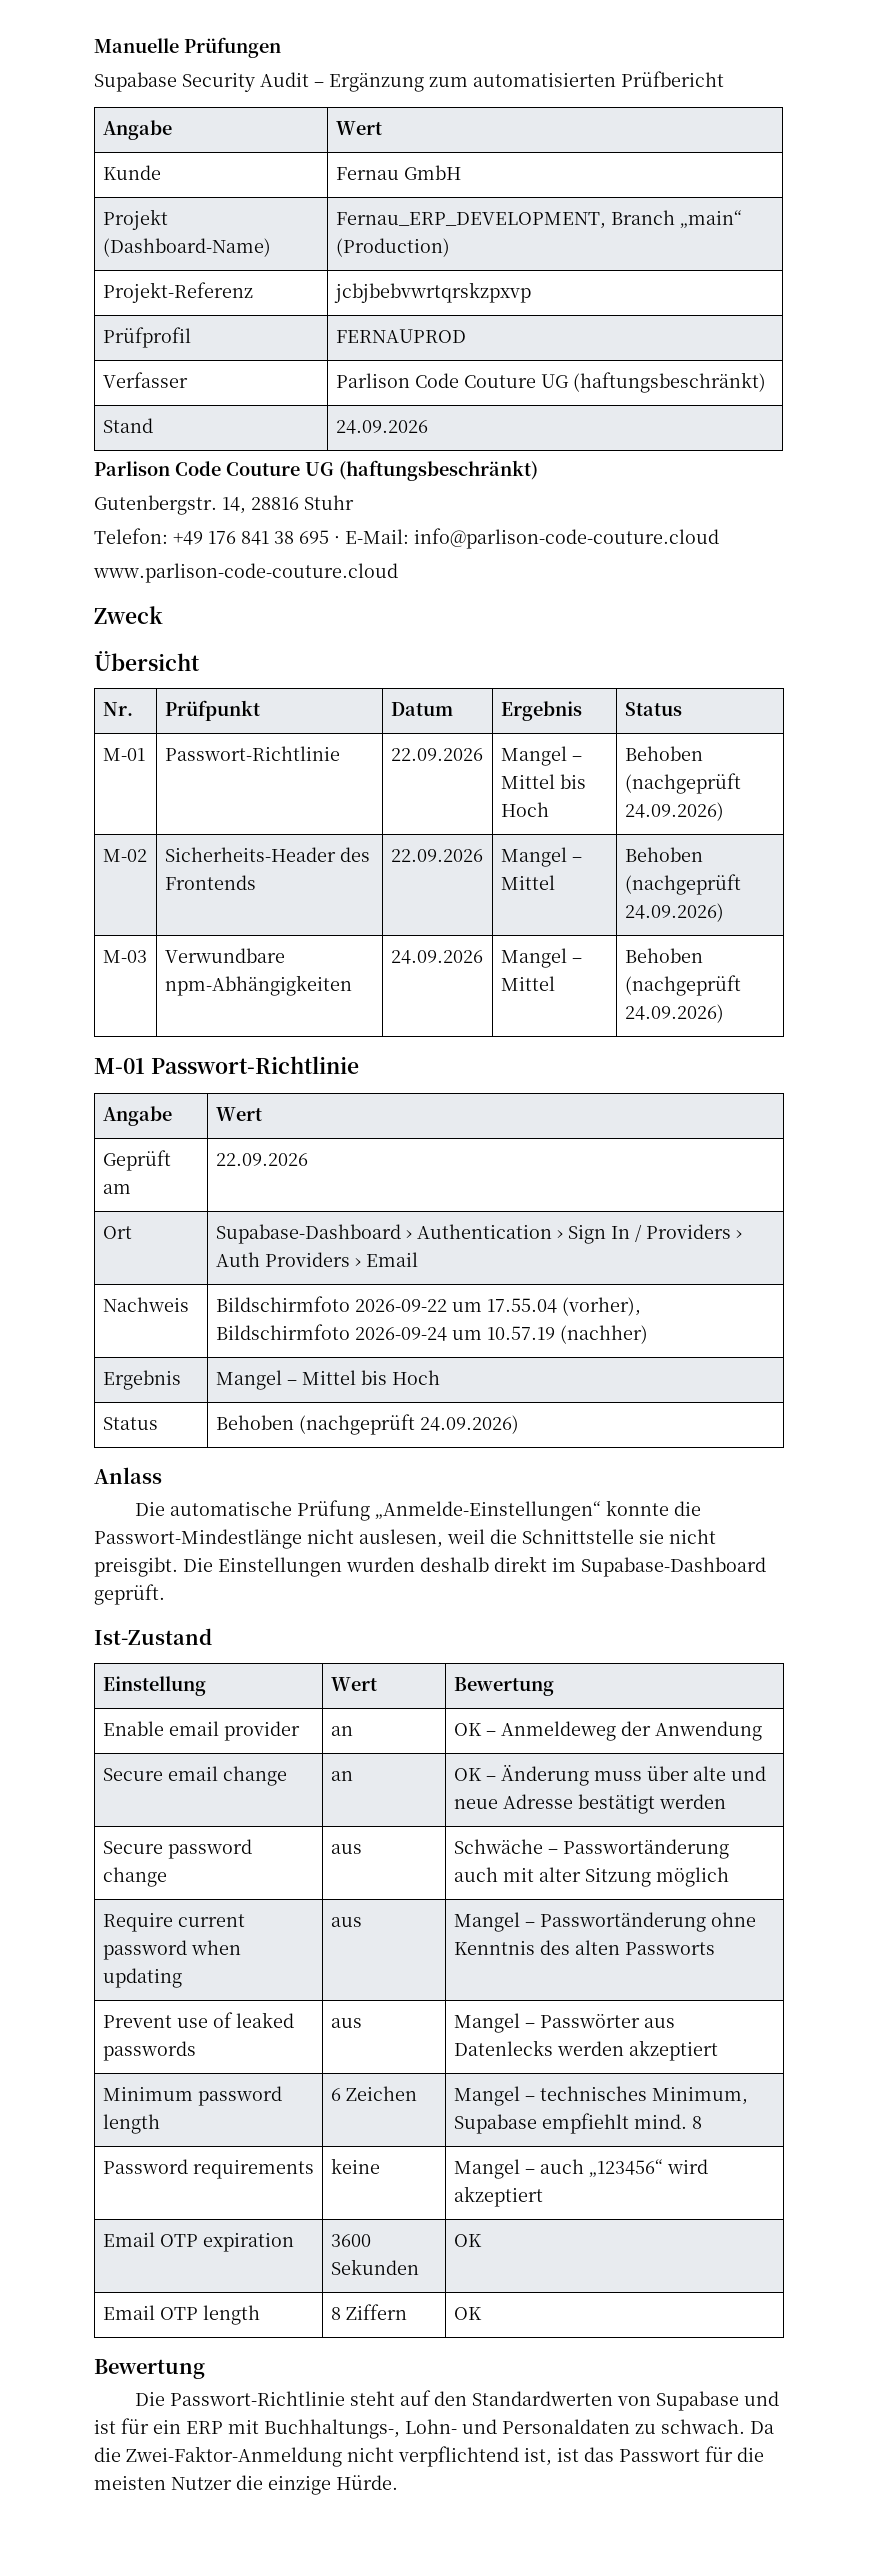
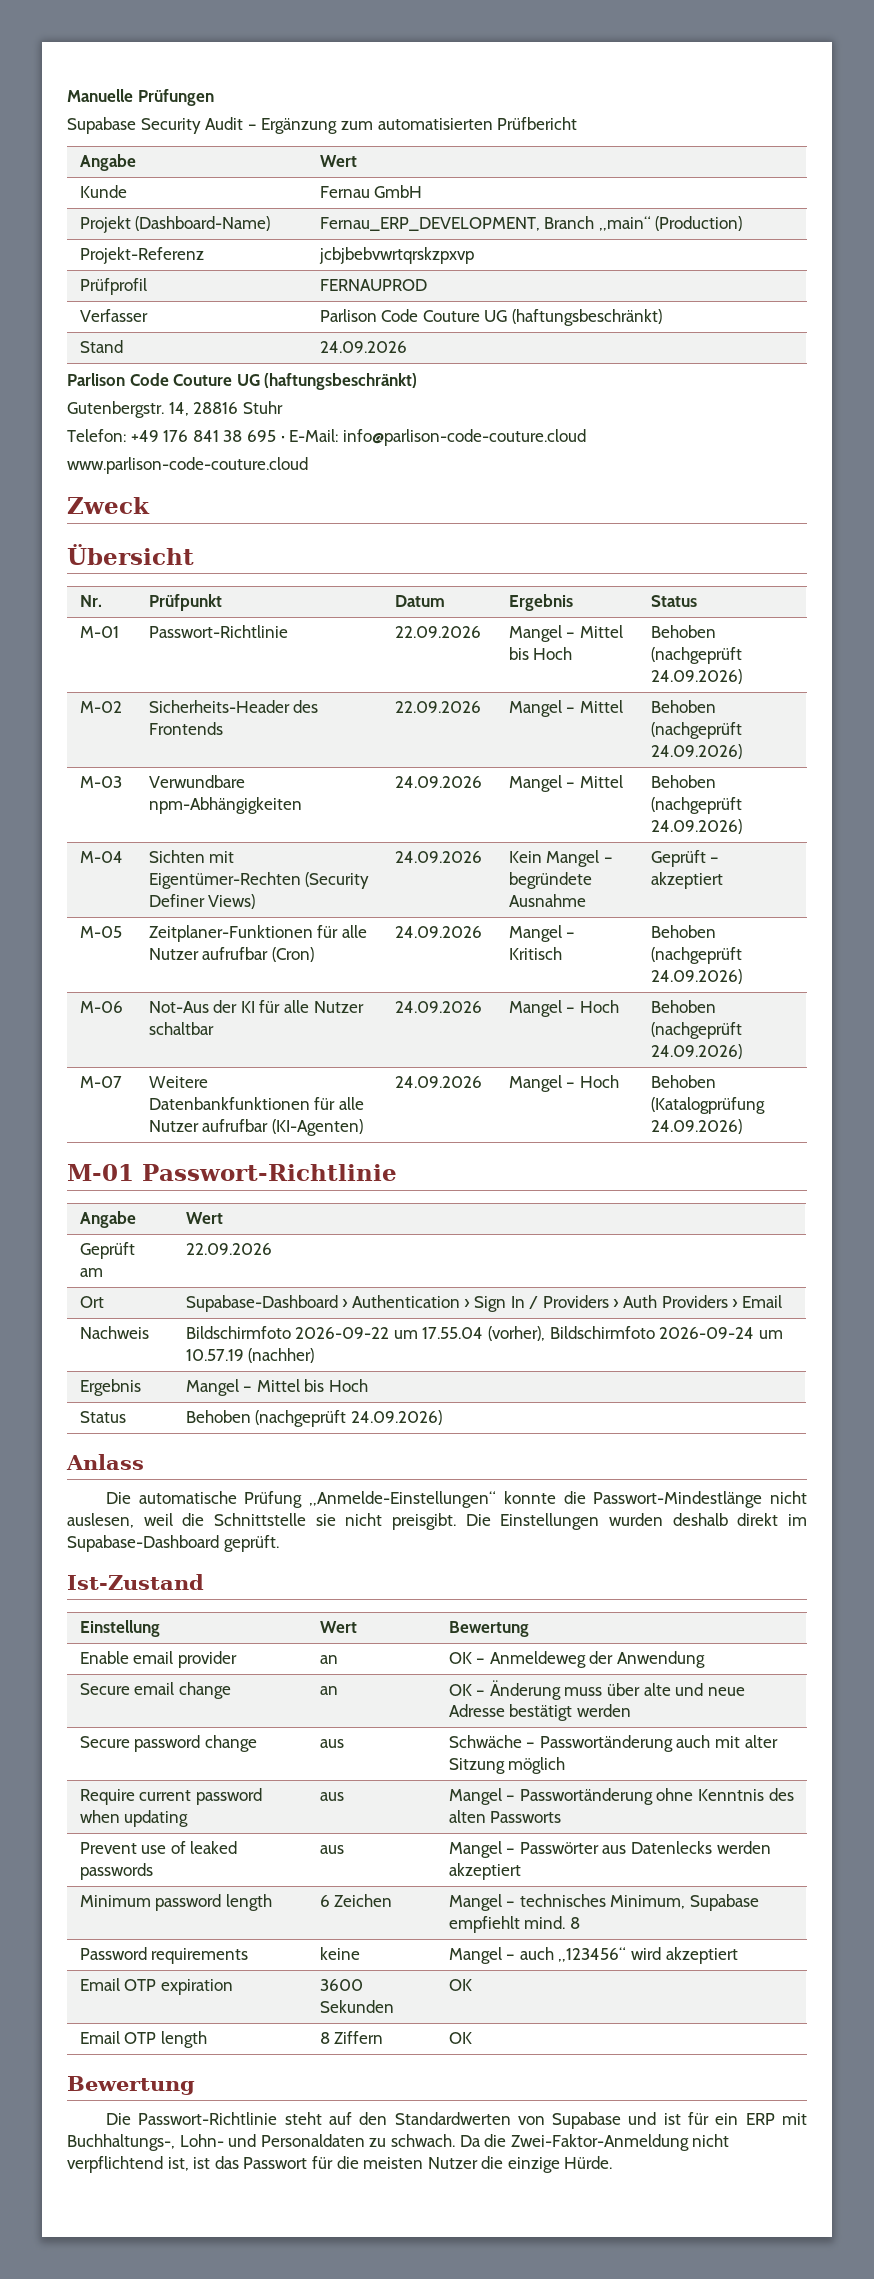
(724, 1013) none -> [79,851,123,863] [148,850,235,863] [148,872,370,889] [148,894,256,909] [394,851,482,863] [508,850,613,867] [508,872,592,889] [508,894,586,907] [650,850,720,867] [650,872,723,889] [79,926,122,938] [148,925,367,942] [148,947,314,962] [394,926,482,938] [508,925,576,942] [508,947,562,960] [650,925,716,938] [650,947,742,964] [650,969,742,984] [79,1001,123,1013] [148,1000,364,1013] [148,1022,214,1035] [394,1001,482,1013] [508,1000,619,1017] [650,1000,716,1013] [650,1022,742,1039] [650,1044,742,1059] [79,1076,122,1088] [148,1076,208,1088] [148,1097,364,1110] [148,1119,363,1136] [394,1076,482,1088] [508,1075,619,1092] [650,1075,716,1088] [650,1097,765,1114] [650,1119,742,1134] // M-04 | Sichten mit Eigentümer-Rechten (Security Definer Views) | 24.09.2026 | Kein Mangel – begründete Ausnahme | Geprüft – akzeptiert // M-05 | Zeitplaner-Funktionen für alle Nutzer aufrufbar (Cron) | 24.09.2026 | Mangel – Kritisch | Behoben (nachgeprüft 24.09.2026) // M-06 | Not-Aus der KI für alle Nutzer schaltbar | 24.09.2026 | Mangel – Hoch | Behoben (nachgeprüft 24.09.2026) // M-07 | Weitere Datenbankfunktionen für alle Nutzer aufrufbar (KI-Agenten) | 24.09.2026 | Mangel – Hoch | Behoben (Katalogprüfung 24.09.2026)

